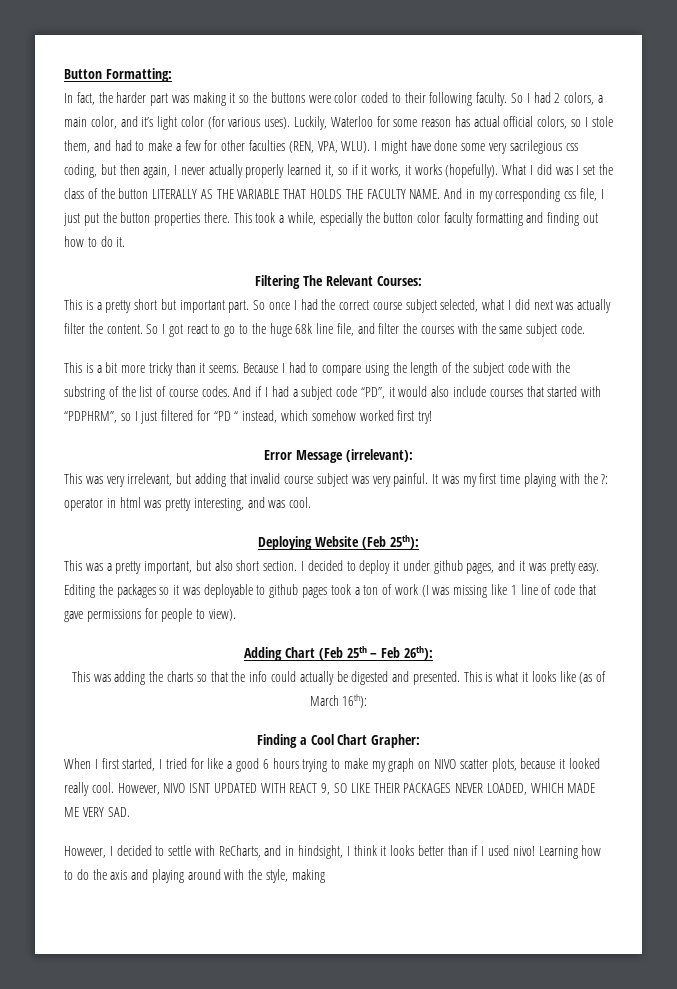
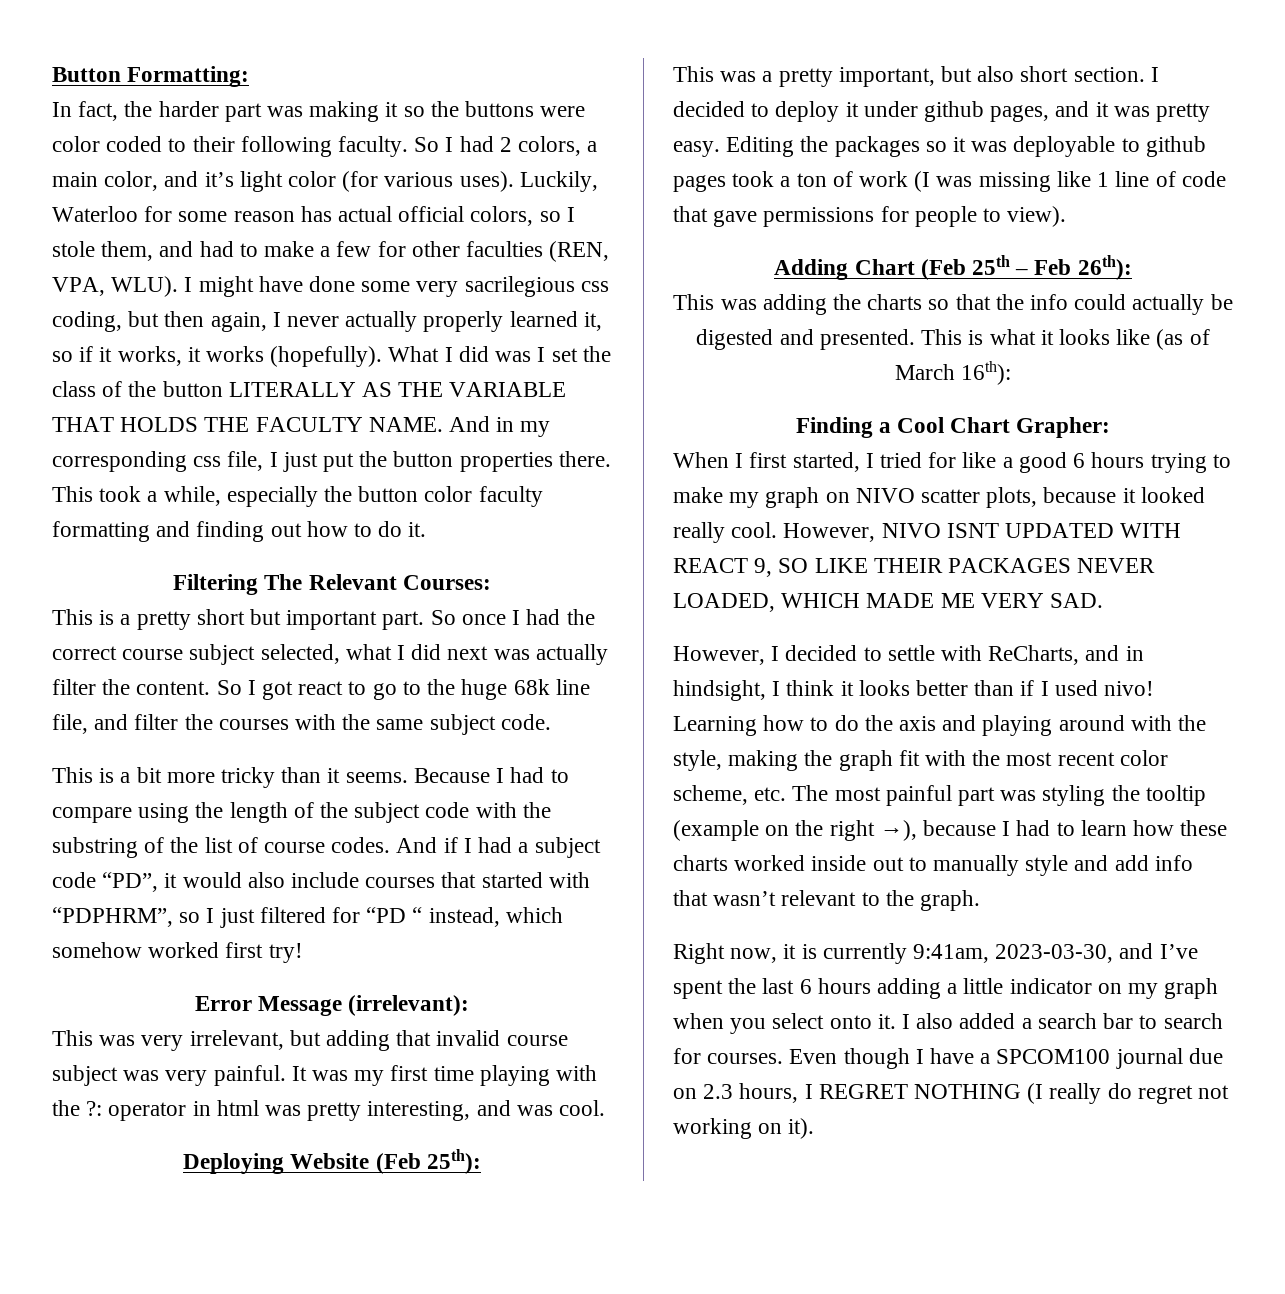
(325, 876) none -> [804,750,1168,771] [673,785,1206,806] [673,820,1228,841] [673,855,1193,876] [673,890,981,911] [673,943,1198,964] [673,978,1219,999] [673,1013,1223,1034] [673,1048,1223,1069] [673,1083,1230,1104] [673,1118,815,1139] the graph fit with the most recent color scheme, etc. The most painful part was styling the tooltip (example on the right →), because I had to learn how these charts worked inside out to manually style and add info that wasn’t relevant to the graph. // Right now, it is currently 9:41am, 2023-03-30, and I’ve spent the last 6 hours adding a little indicator on my graph when you select onto it. I also added a search bar to search for courses. Even though I have a SPCOM100 journal due on 2.3 hours, I REGRET NOTHING (I really do regret not working on it).

